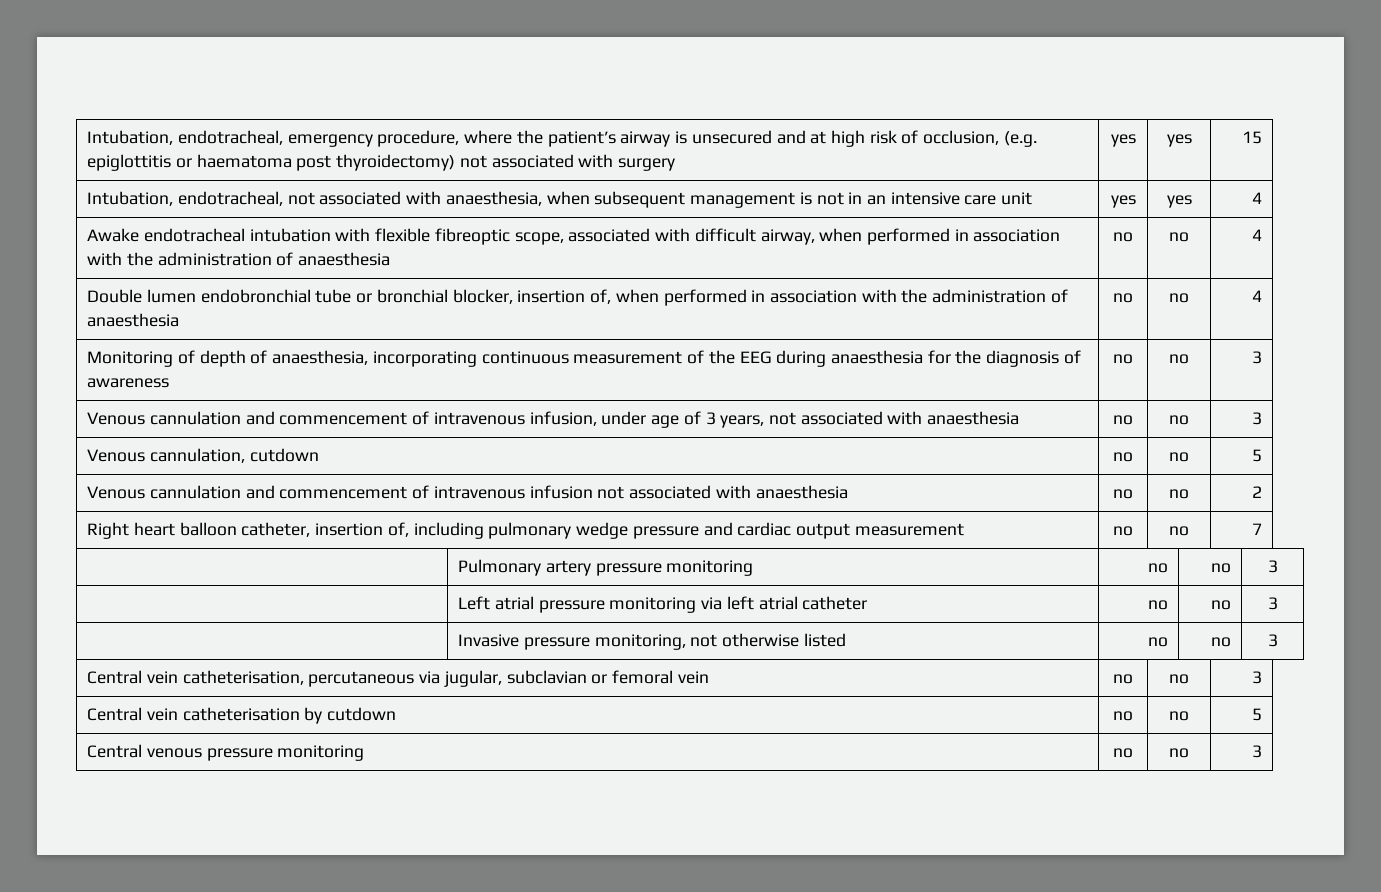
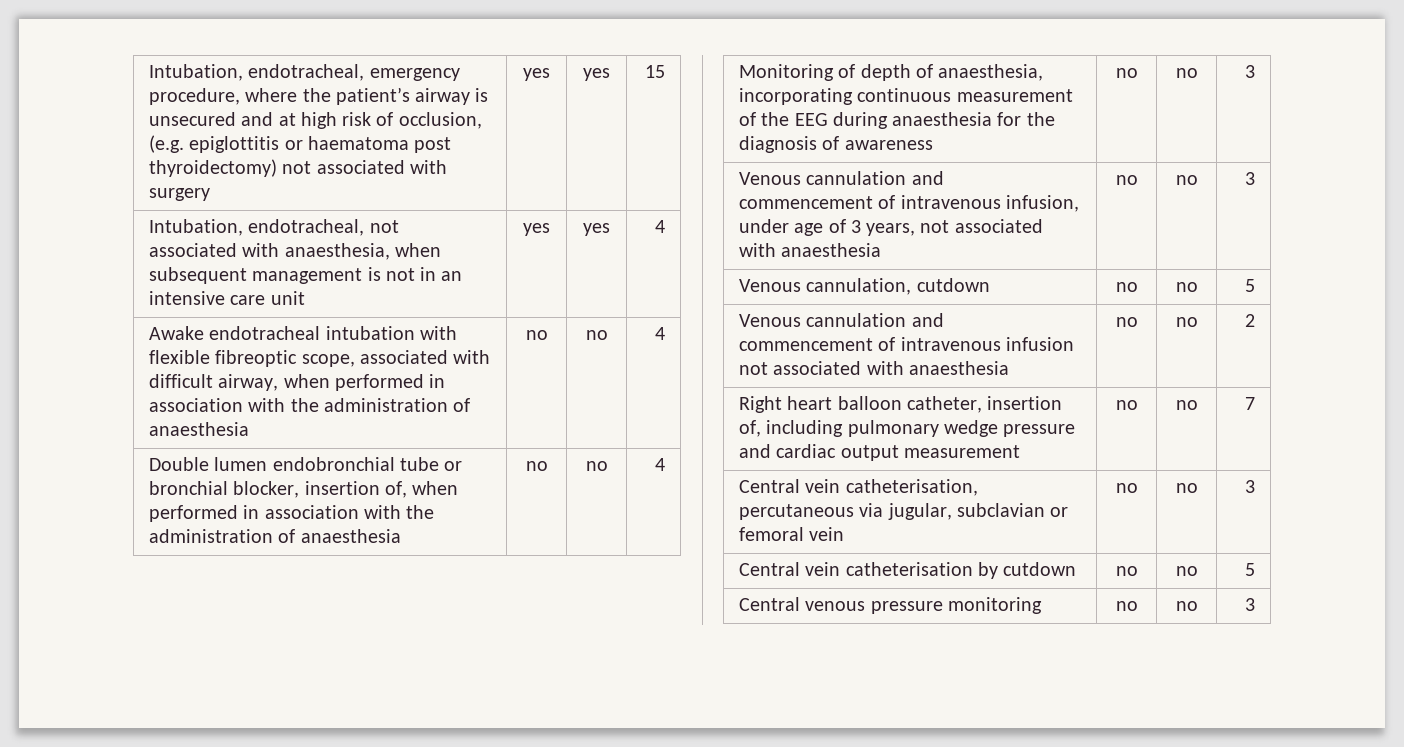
[458,559,754,576] [1147,563,1168,573] [1210,563,1231,573] [1267,560,1278,573] [458,596,868,613] [1147,600,1168,610] [1210,600,1231,610] [1267,597,1278,610] [458,633,846,650] [1147,637,1168,647] [1210,637,1231,647] [1267,634,1278,647] // | Pulmonary artery pressure monitoring | no | no | 3 // | Left atrial pressure monitoring via left atrial catheter | no | no | 3 // | Invasive pressure monitoring, not otherwise listed | no | no | 3 -> (1255, 403) none

